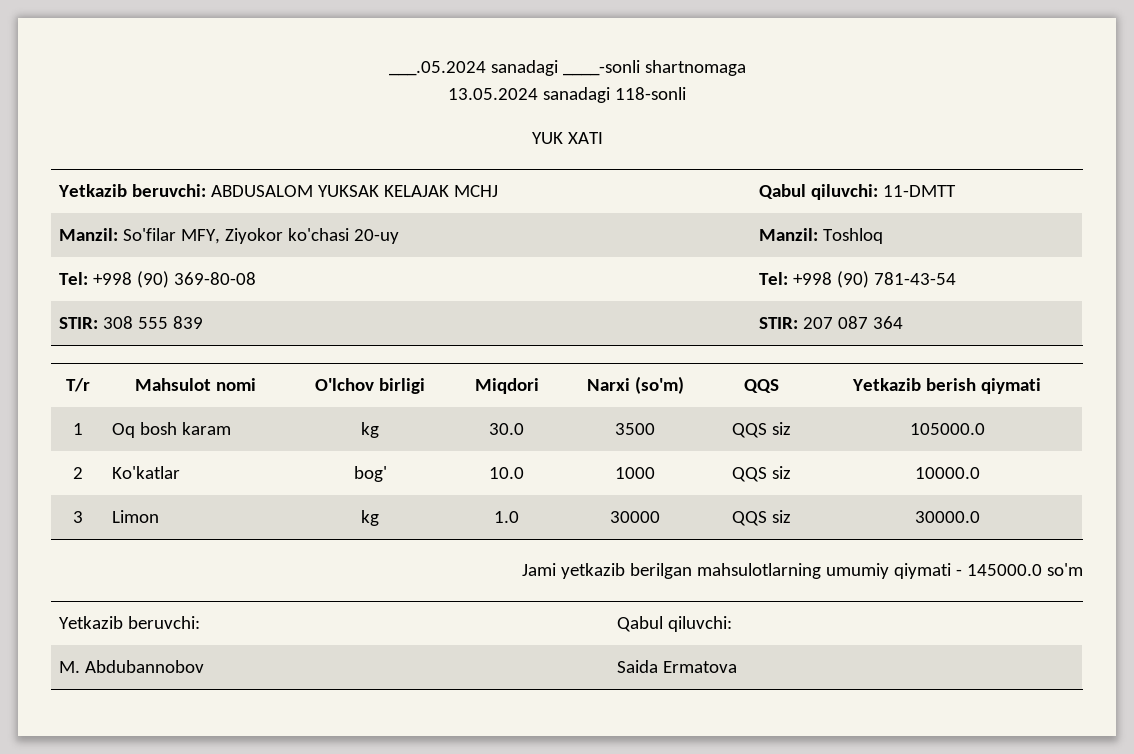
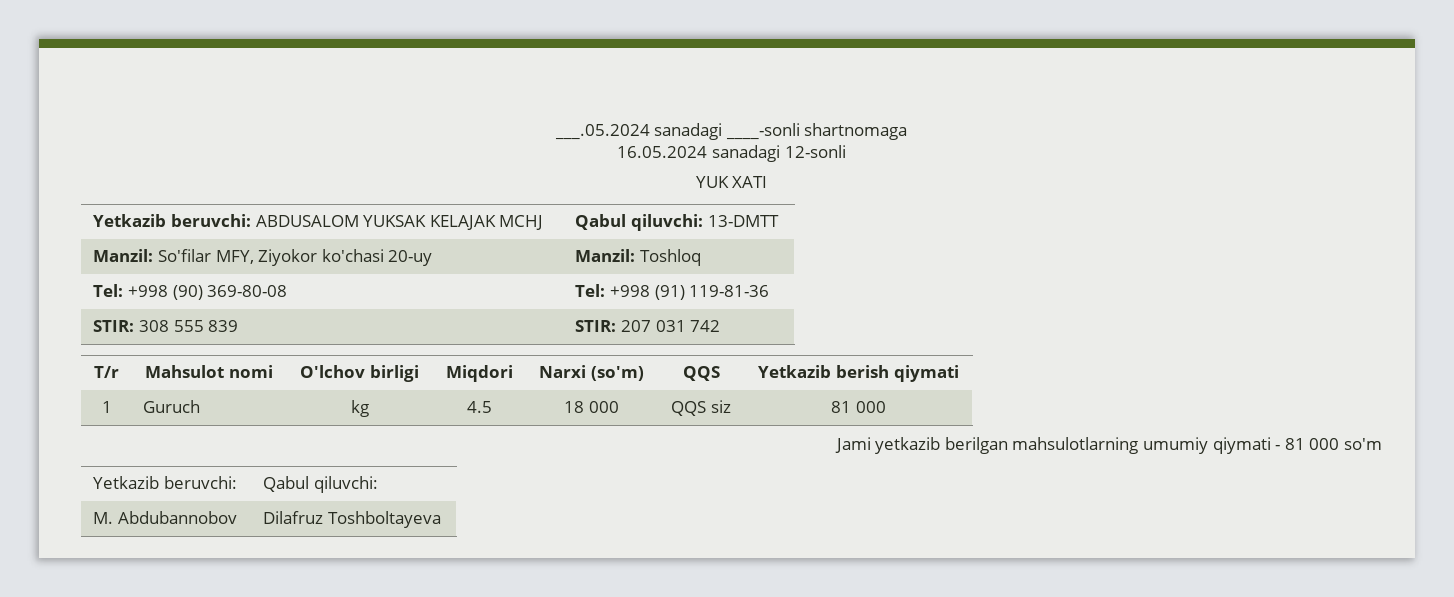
[448,87,686,103] 13.05.2024 sanadagi 118-sonli -> [617,145,846,162] 16.05.2024 sanadagi 12-sonli
[883,185,957,197] 11-DMTT -> [707,215,779,227] 13-DMTT
[837,271,957,288] (90) 781-43-54 -> [654,285,770,300] (91) 119-81-36
[838,316,904,329] 087 364 -> [655,320,721,332] 031 742
[112,422,232,438] [361,422,379,438] [489,423,524,435] [615,423,655,435] [731,422,791,438] [909,423,985,435] [73,467,83,479] [112,466,181,479] [353,466,387,482] [489,467,524,479] [615,467,655,479] [731,466,791,482] [914,467,980,479] [73,511,83,523] [112,510,160,523] [361,510,379,526] [494,511,519,523] [610,511,660,523] [731,510,791,526] [914,511,980,523] Oq bosh karam | kg | 30.0 | 3500 | QQS siz | 105000.0 // 2 | Ko'katlar | bog' | 10.0 | 1000 | QQS siz | 10000.0 // 3 | Limon | kg | 1.0 | 30000 | QQS siz | 30000.0 -> [143,400,201,413] [350,400,369,417] [466,401,492,413] [564,401,619,413] [671,400,731,416] [831,401,886,413] Guruch | kg | 4.5 | 18 000 | QQS siz | 81 000
[967,564,1043,576] 145000.0 -> [1284,438,1340,450] 81 000
[617,660,738,673] Saida Ermatova -> [263,511,442,528] Dilafruz Toshboltayeva

